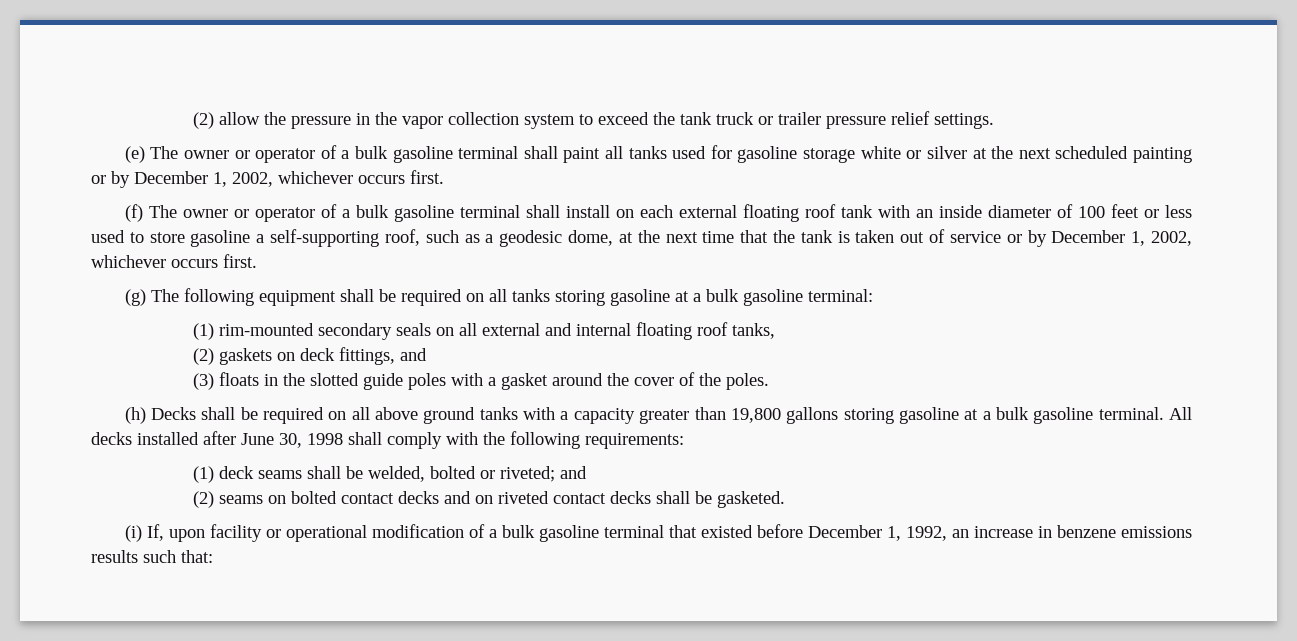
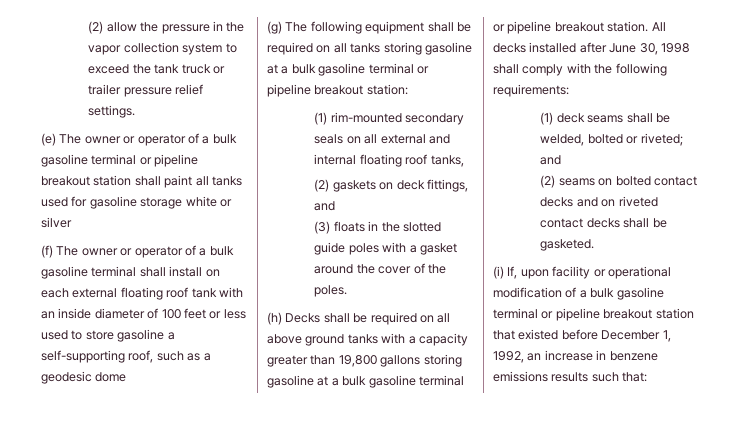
(519, 152) none -> [139,154,199,167] [41,175,132,186] or pipeline breakout station
[972,146,1192,163] [91,170,444,188] at the next scheduled painting or by December 1, 2002, whichever occurs first. -> (72, 222) none
[568,229,1192,247] [91,254,257,268] dome, at the next time that the tank is taken out of service or by December 1, 2002, whichever occurs first. -> [95,372,127,382] dome
[807,289,873,302] terminal: -> [368,63,429,74] [267,84,408,97] terminal or pipeline breakout station:
[1098,407,1164,420] terminal. -> [418,375,464,386] [493,21,649,34] terminal or pipeline breakout station.
(664, 531) none -> [541,308,694,321] or pipeline breakout station

